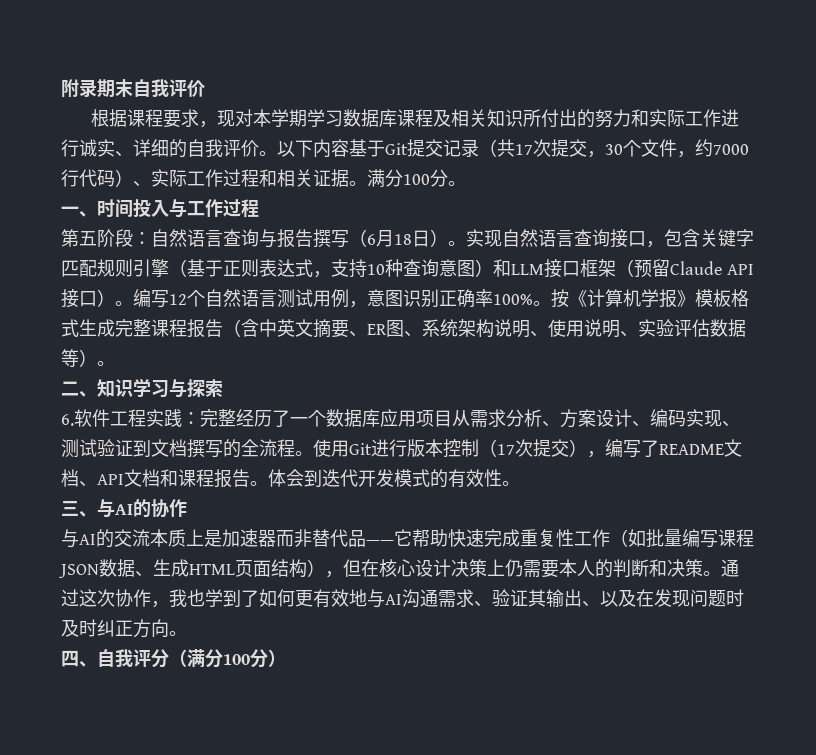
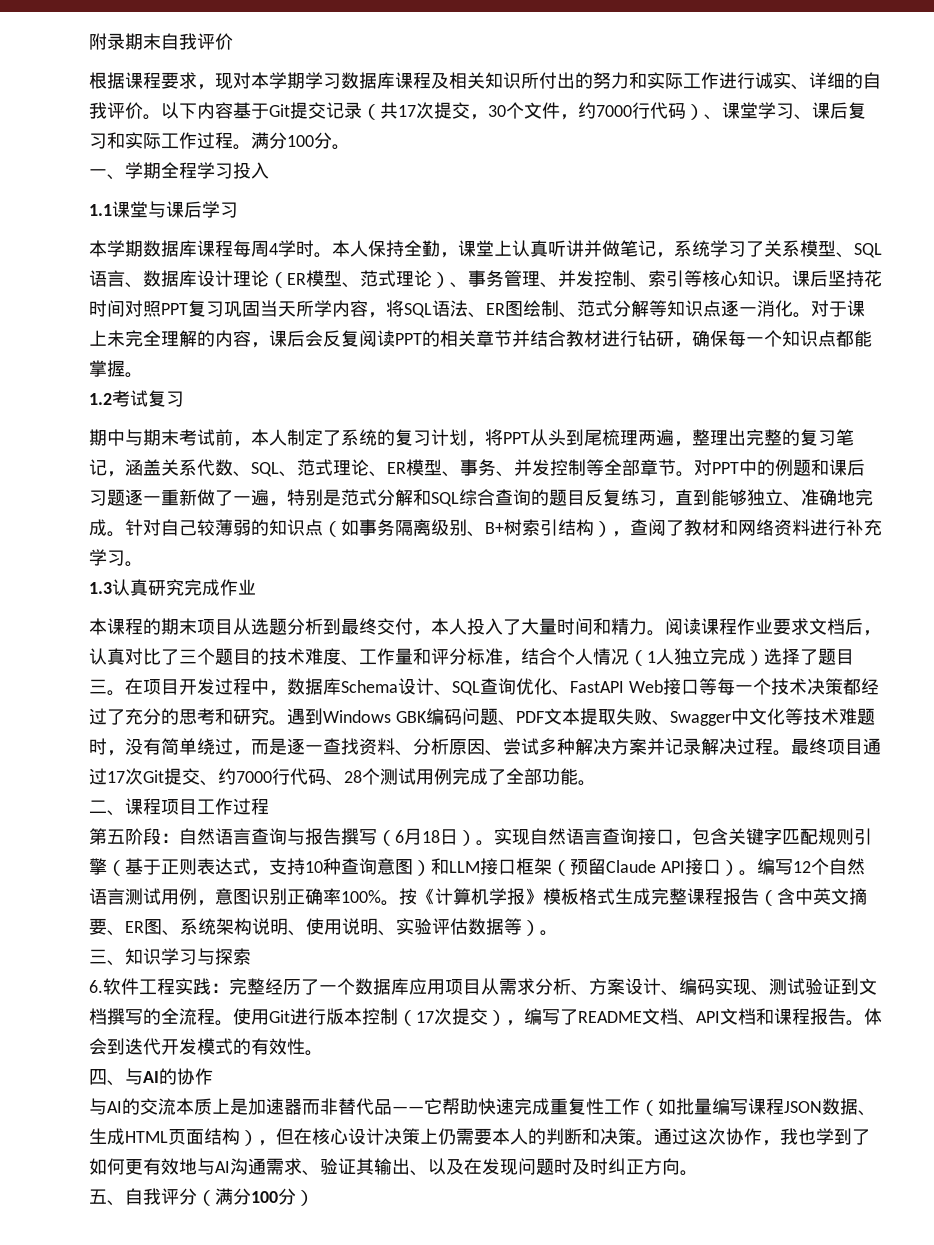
(151, 184) none -> [722,102,866,120] [89,132,125,149] 课堂学习、课后复习和
[259,169,349,187] 和相关证据 -> (233, 140) none
[97,199,187,218] 时间投入与 -> [125,162,269,179] [89,201,238,218] [89,240,882,258] [89,270,882,288] [89,300,865,318] [89,330,872,348] [89,360,143,378] [89,390,184,407] [89,429,854,447] [89,459,865,477] [89,489,873,507] [89,519,882,537] [89,549,143,567] [89,579,256,596] [89,618,881,636] [89,648,854,666] [89,678,879,696] [89,708,875,726] [89,738,881,756] [89,768,596,786] [89,798,197,816] 学期全程学习投入 // 1.1课堂与课后学习 // 本学期数据库课程每周4学时。本人保持全勤，课堂上认真听讲并做笔记，系统学习了关系模型、SQL语言、数据库设计理论（ER模型、范式理论）、事务管理、并发控制、索引等核心知识。课后坚持花时间对照PPT复习巩固当天所学内容，将SQL语法、ER图绘制、范式分解等知识点逐一消化。对于课上未完全理解的内容，课后会反复阅读PPT的相关章节并结合教材进行钻研，确保每一个知识点都能掌握。 // 1.2考试复习 // 期中与期末考试前，本人制定了系统的复习计划，将PPT从头到尾梳理两遍，整理出完整的复习笔记，涵盖关系代数、SQL、范式理论、ER模型、事务、并发控制等全部章节。对PPT中的例题和课后习题逐一重新做了一遍，特别是范式分解和SQL综合查询的题目反复练习，直到能够独立、准确地完成。针对自己较薄弱的知识点（如事务隔离级别、B+树索引结构），查阅了教材和网络资料进行补充学习。 // 1.3认真研究完成作业 // 本课程的期末项目从选题分析到最终交付，本人投入了大量时间和精力。阅读课程作业要求文档后，认真对比了三个题目的技术难度、工作量和评分标准，结合个人情况（1人独立完成）选择了题目三。在项目开发过程中，数据库Schema设计、SQL查询优化、FastAPI Web接口等每一个技术决策都经过了充分的思考和研究。遇到Windows GBK编码问题、PDF文本提取失败、Swagger中文化等技术难题时，没有简单绕过，而是逐一查找资料、分析原因、尝试多种解决方案并记录解决过程。最终项目通过17次Git提交、约7000行代码、28个测试用例完成了全部功能。 // 二、课程项目
[61,381,79,396] 二 -> [89,949,107,964] 三
[61,501,79,516] 三 -> [89,1069,107,1085] 四
[61,650,79,667] 四 -> [89,1189,107,1204] 五

